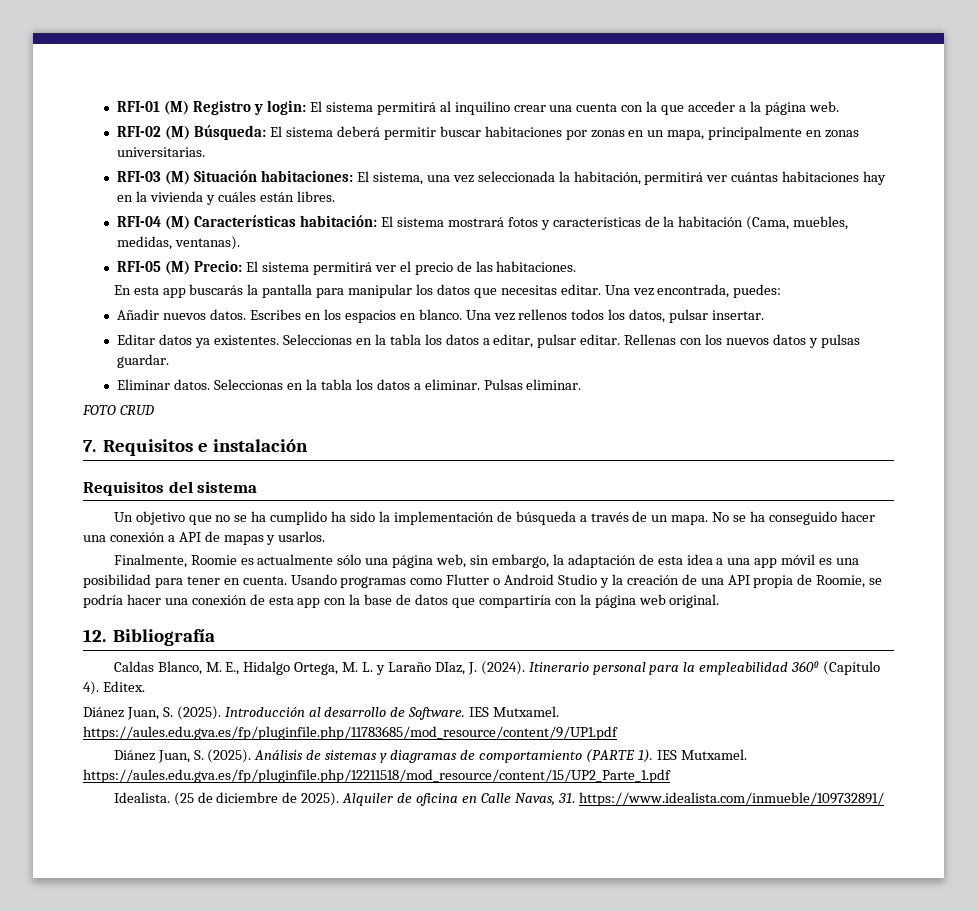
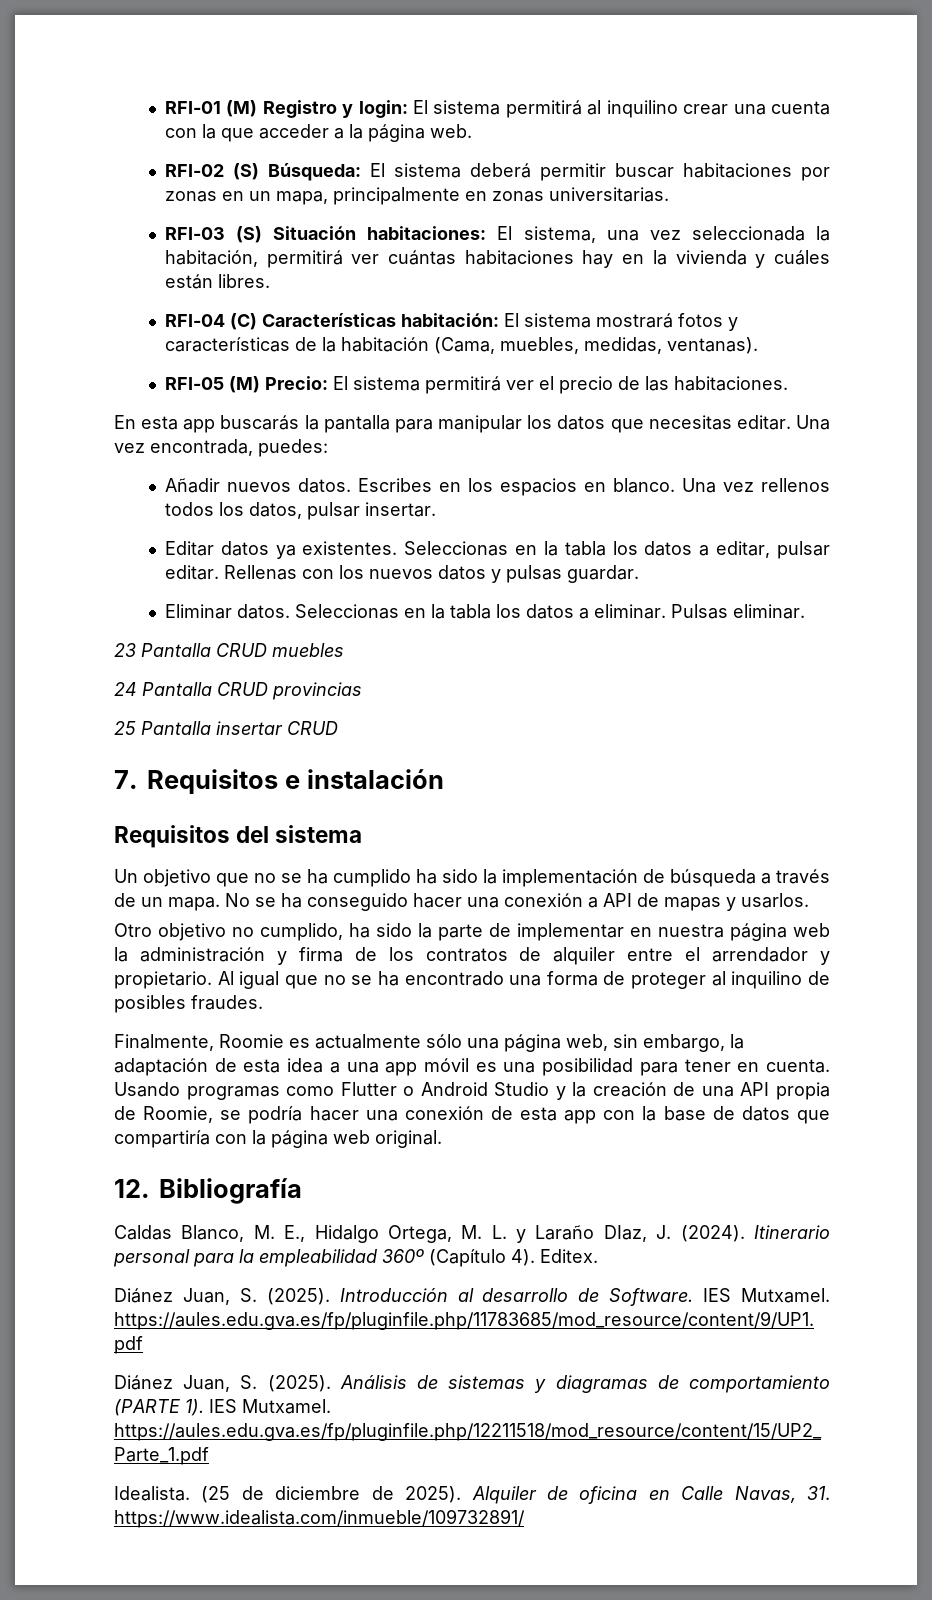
[165,126,191,140] (M) -> [232,163,259,180] (S)
[165,171,191,185] (M) -> [236,226,263,243] (S)
[165,216,191,230] (M) -> [229,313,257,330] (C)
[82,405,116,415] FOTO -> [114,643,344,657] [114,682,362,700] [114,721,283,735] 23 Pantalla CRUD muebles // 24 Pantalla CRUD provincias // 25 Pantalla insertar
(326, 536) none -> [114,923,830,941] [114,947,830,965] [114,971,830,989] [114,995,263,1013] // Otro objetivo no cumplido, ha sido la parte de implementar en nuestra página web la administración y firma de los contratos de alquiler entre el arrendador y propietario. Al igual que no se ha encontrado una forma de proteger al inquilino de posibles fraudes.

